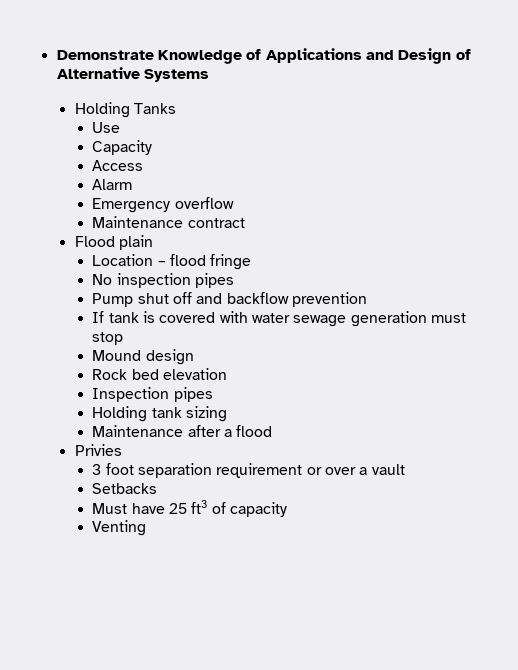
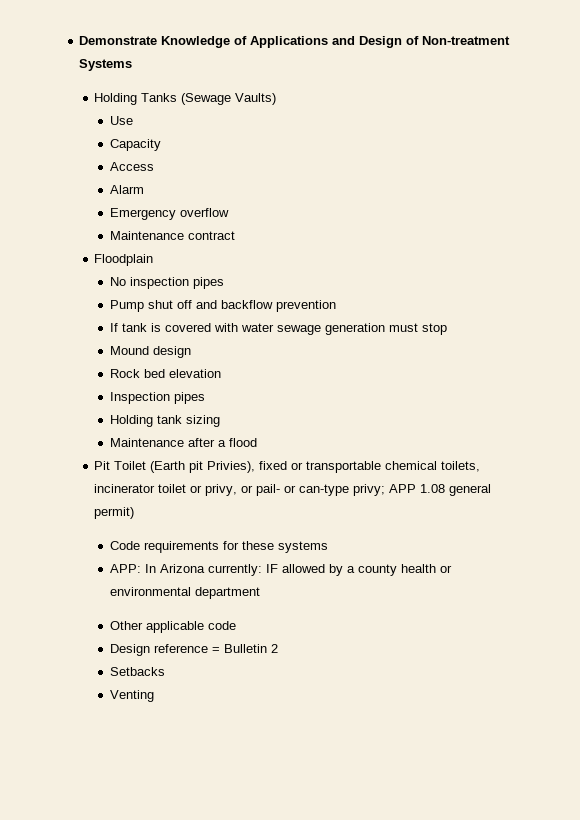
[56,67,140,79] Alternative -> [422,36,511,45] Non-treatment
(176, 108) none -> [181,93,277,105] (Sewage Vaults)
[74,235,153,250] [92,254,252,270] Flood plain // Location – flood fringe -> [94,254,154,266] Floodplain
[74,444,122,456] [92,463,405,478] [92,483,158,494] [92,500,288,517] Privies // 3 foot separation requirement or over a vault // Setbacks // Must have 25 ft3 of capacity -> [94,461,481,473] [94,484,492,496] [94,507,135,519] [109,541,328,553] [109,564,452,576] [109,587,260,599] [109,621,236,633] [109,644,278,656] [109,667,165,676] Pit Toilet (Earth pit Privies), fixed or transportable chemical toilets, incinerator toilet or privy, or pail- or can-type privy; APP 1.08 general permit) // Code requirements for these systems // APP: In Arizona currently: IF allowed by a county health or environmental department // Other applicable code // Design reference = Bulletin 2 // Setbacks

